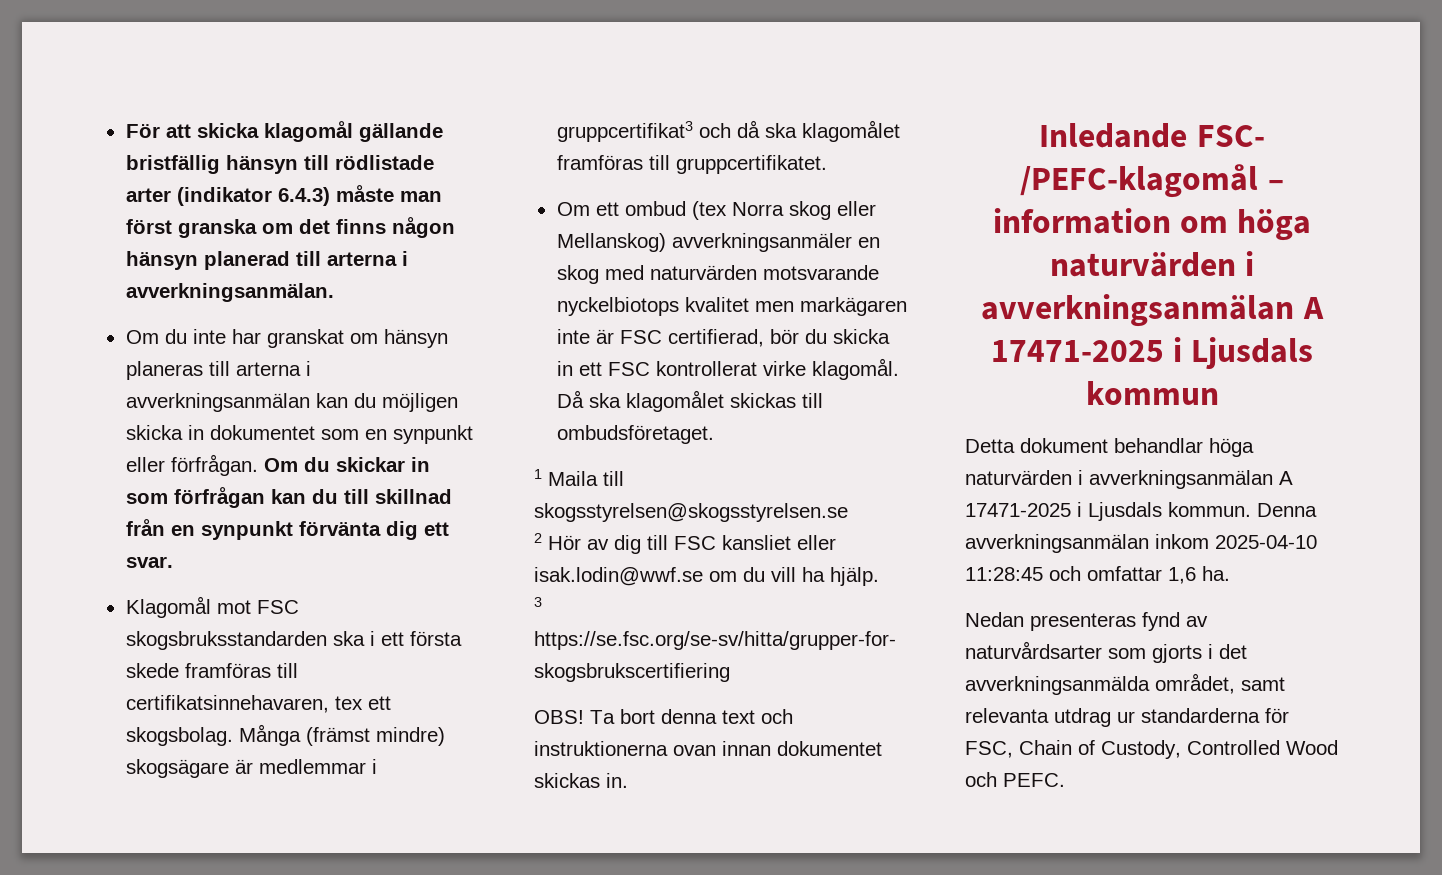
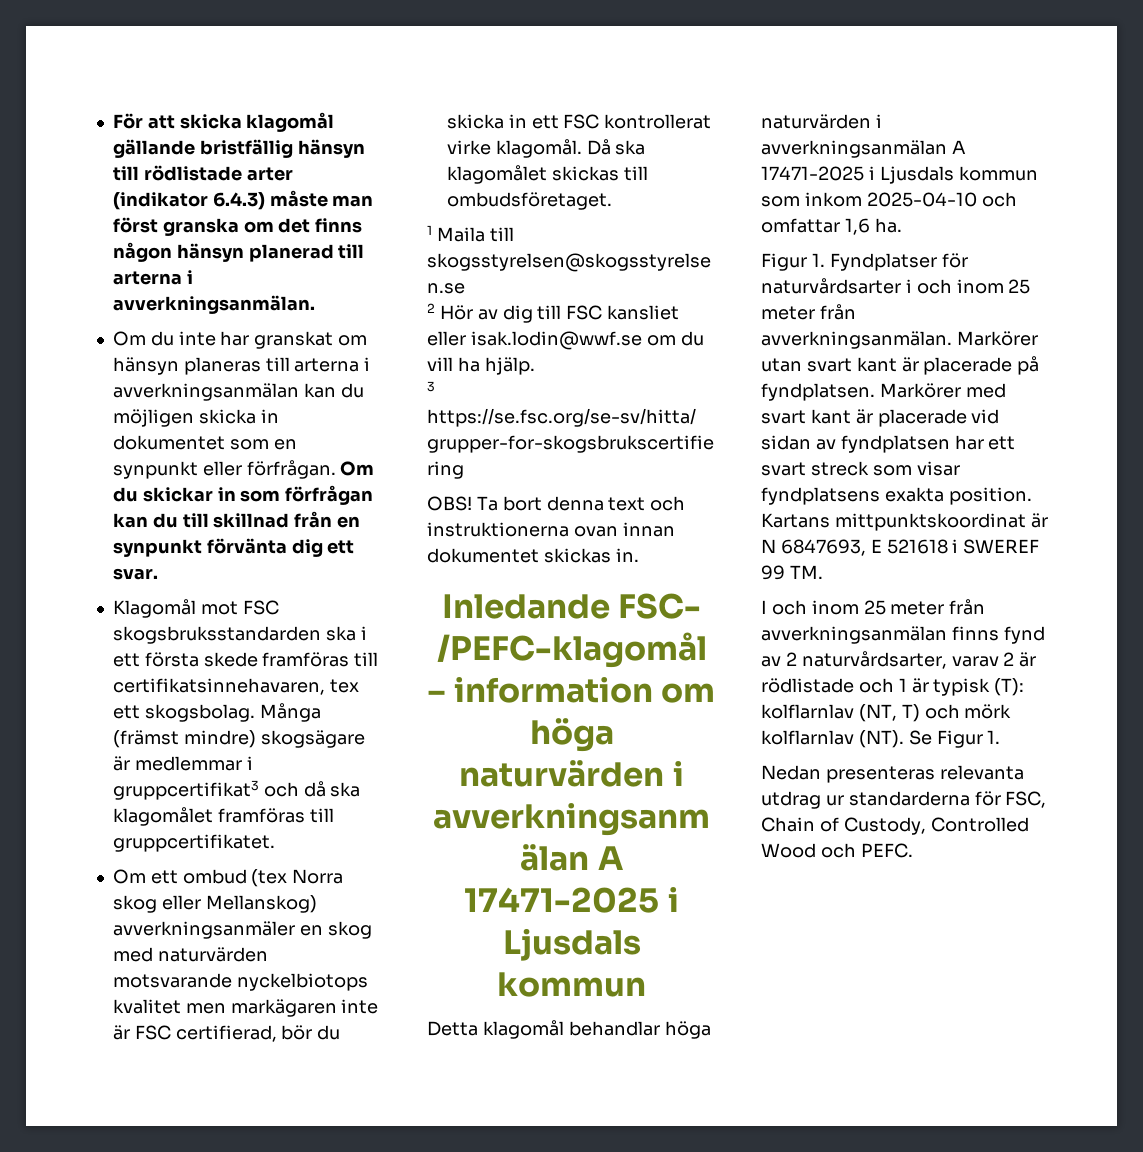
[1020,438,1108,453] dokument -> [482,1020,564,1039] klagomål
[1168,502,1317,517] [965,534,1149,553] kommun. Denna avverkningsanmälan -> [958,166,1038,181] [761,196,800,207] kommun som
[965,567,1043,581] 11:28:45 -> (977, 199) none
[965,612,1208,631] [965,641,1247,663] [965,673,1285,695] Nedan presenteras fynd av naturvårdsarter som gjorts i det avverkningsanmälda området, samt -> [761,253,968,271] [761,278,1031,294] [761,304,856,320] [761,331,1038,349] [761,356,1040,375] [761,383,1006,401] [761,409,1000,427] [761,435,1016,453] [761,461,960,476] [761,487,1032,505] [761,513,1048,531] [761,539,1040,556] [761,565,823,580] [761,599,986,615] [761,626,1045,644] [761,651,1037,669] [761,678,1025,696] [761,704,1012,722] [761,730,1001,748] [761,765,935,783] Figur 1. Fyndplatser för naturvårdsarter i och inom 25 meter från avverkningsanmälan. Markörer utan svart kant är placerade på fyndplatsen. Markörer med svart kant är placerade vid sidan av fyndplatsen har ett svart streck som visar fyndplatsens exakta position. Kartans mittpunktskoordinat är N 6847693, E 521618 i SWEREF 99 TM. // I och inom 25 meter från avverkningsanmälan finns fynd av 2 naturvårdsarter, varav 2 är rödlistade och 1 är typisk (T): kolflarnlav (NT, T) och mörk kolflarnlav (NT). Se Figur 1. // Nedan presenteras

